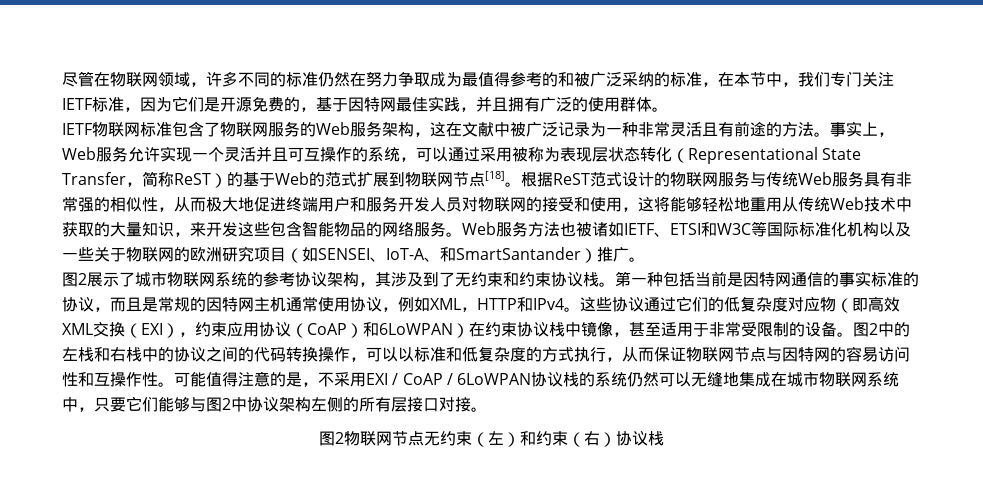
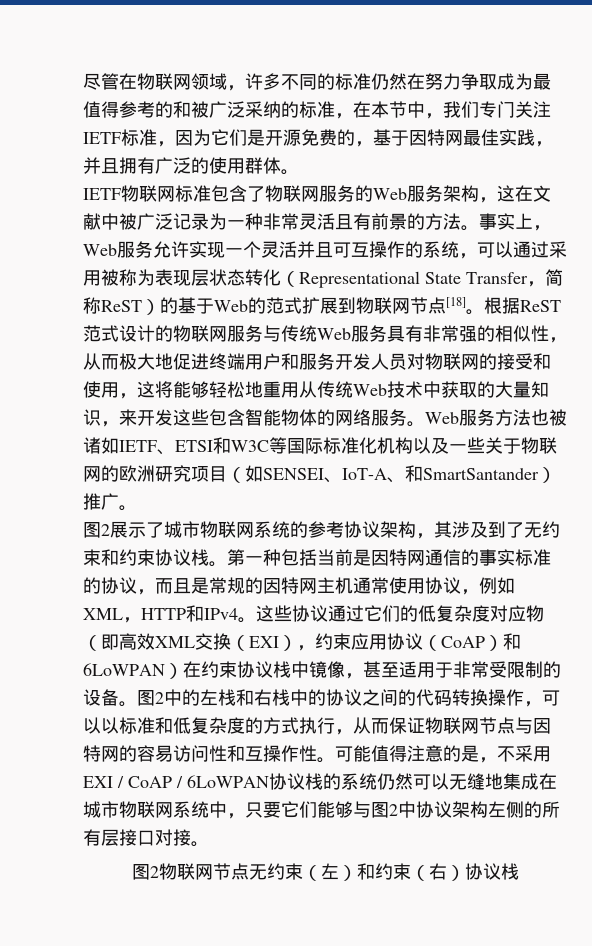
[750,121,766,137] 途 -> [389,213,407,230] 景
[350,222,366,237] 品 -> [299,409,317,426] 体

